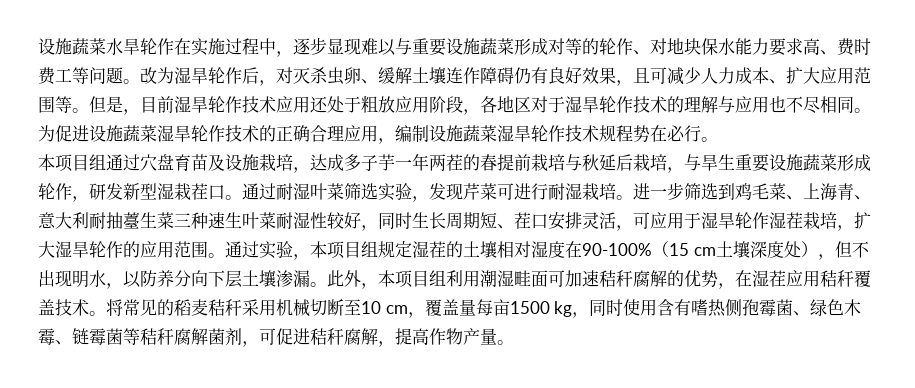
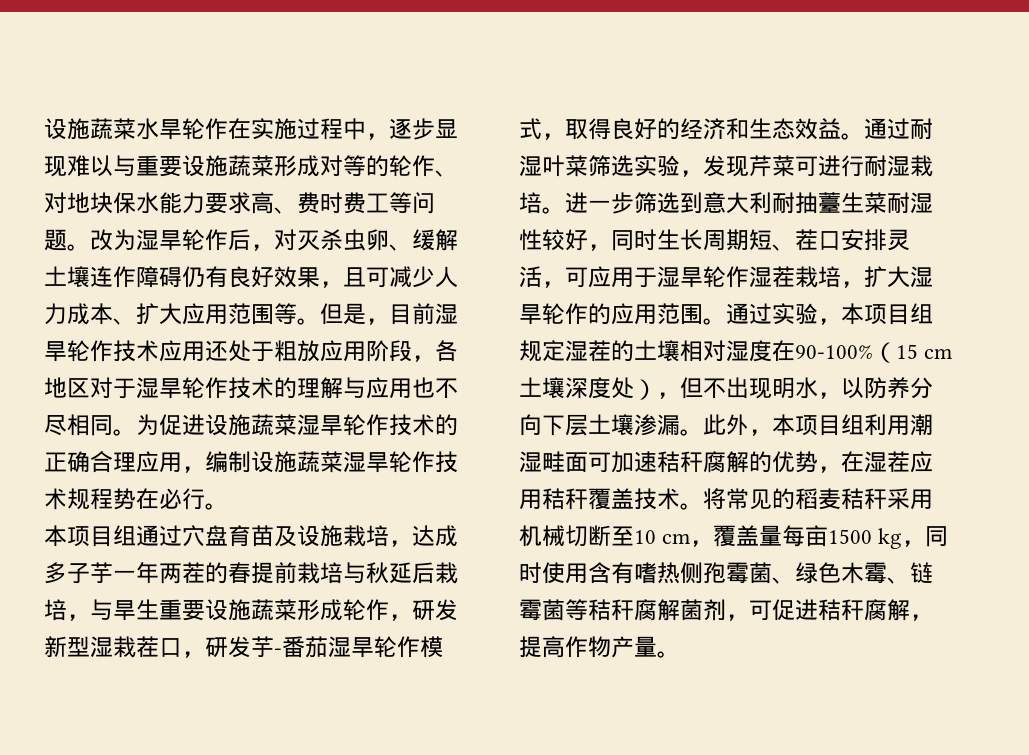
(225, 192) none -> [182,636,443,658] [519,118,841,140] ，研发芋-番茄湿旱轮作模式，取得良好的经济和生态效益
[735,183,871,201] 鸡毛菜、上海青、 -> (703, 203) none
[174,212,276,229] 三种速生叶菜 -> (887, 203) none

